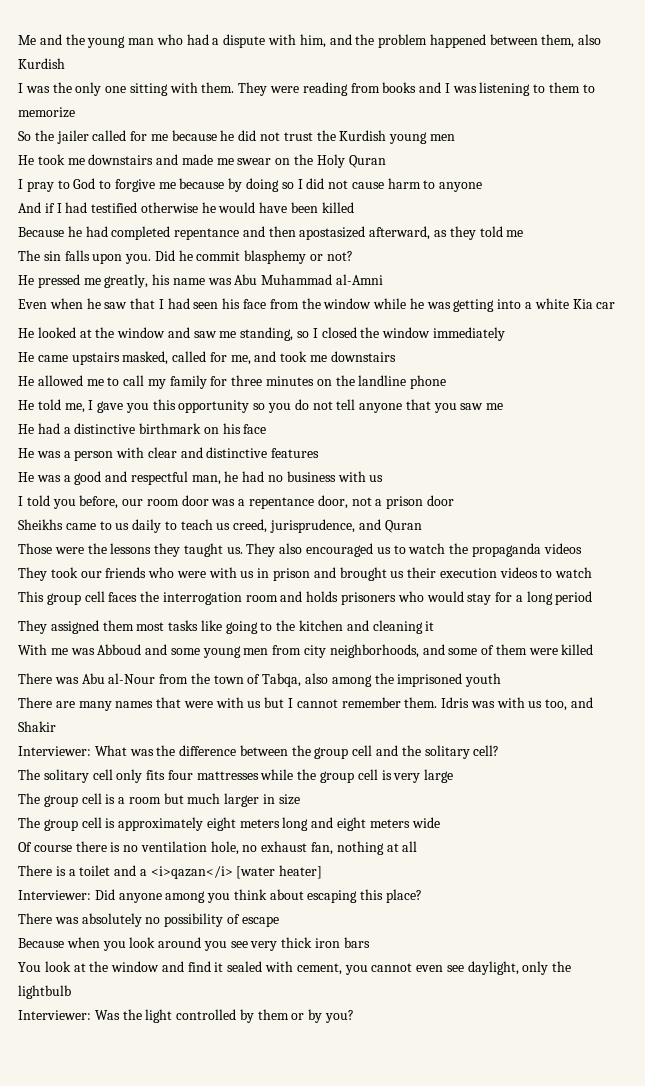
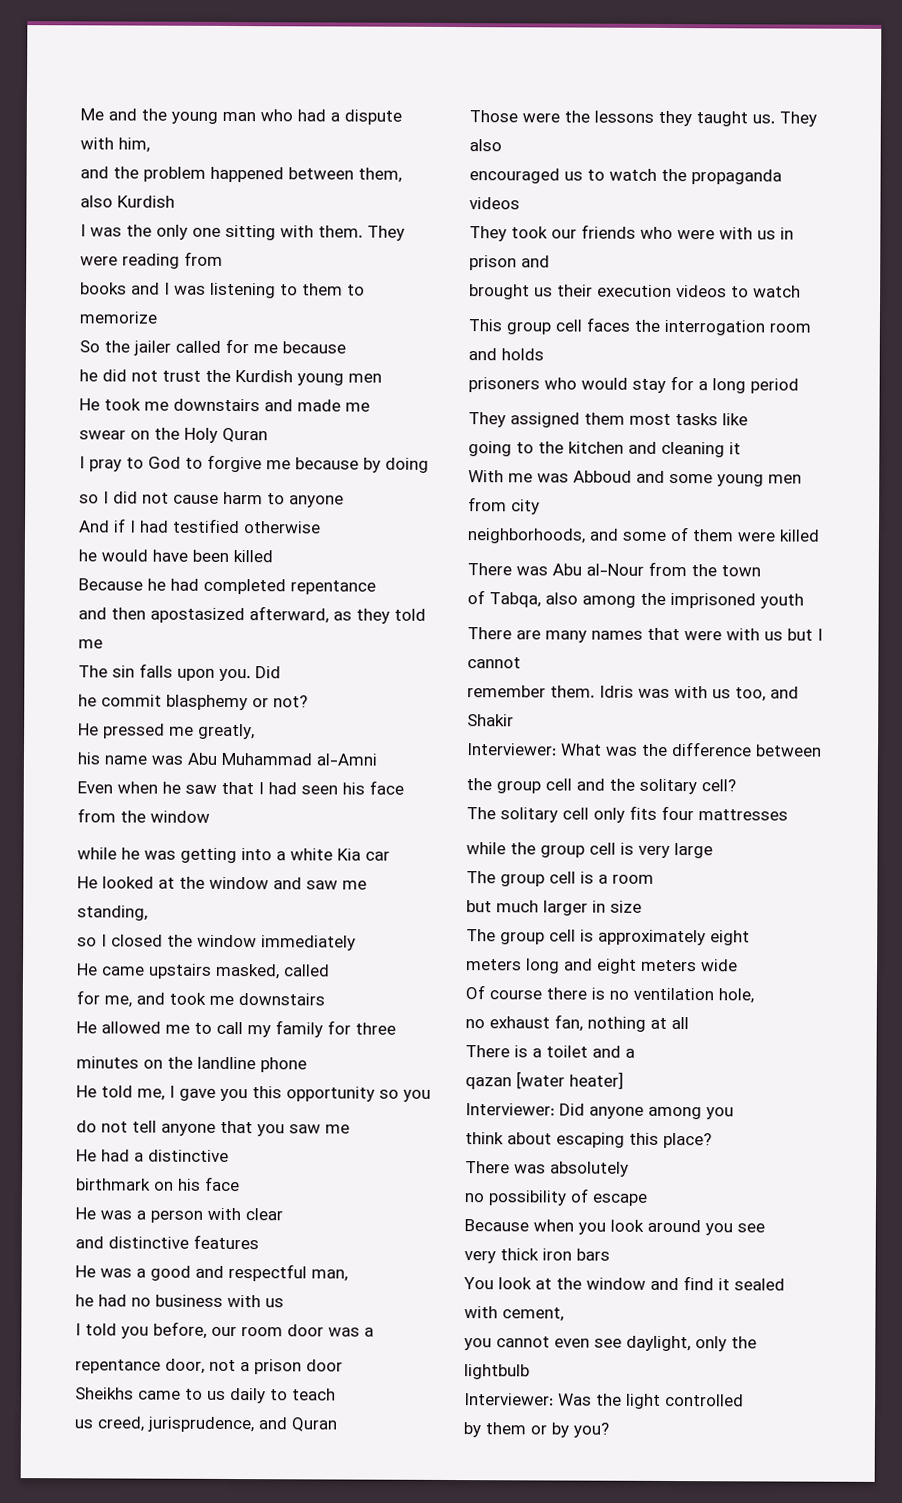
(326, 41) none -> (150, 145) //
(380, 88) none -> (223, 258) //
(217, 135) none -> (346, 347) //
(234, 161) none -> (370, 407) //
(280, 185) none -> (429, 465) //
(198, 207) none -> (321, 527) //
(240, 234) none -> (376, 587) //
(175, 255) none -> (281, 672) //
(149, 281) none -> (255, 731) //
(372, 303) none -> (210, 816) //
(294, 334) none -> (148, 913) //
(207, 356) none -> (330, 970) //
(263, 380) none -> (396, 1028) //
(292, 408) none -> (431, 1095) //
(136, 428) none -> (229, 1155) //
(177, 452) none -> (283, 1214) //
(221, 480) none -> (348, 1275) //
(246, 502) none -> (374, 1332) //
(213, 524) none -> (336, 1394) //
(303, 548) none -> (502, 145) //
(336, 572) none -> (550, 261) //
(339, 596) none -> (544, 354) //
(222, 625) none -> (748, 419) //
(327, 651) none -> (540, 507) //
(244, 679) none -> (761, 571) //
(338, 703) none -> (521, 663) //
(288, 750) none -> (822, 750) //
(259, 775) none -> (788, 815) //
(161, 800) none -> (654, 879) //
(236, 824) none -> (750, 938) //
(239, 848) none -> (754, 996) //
[150,866,233,879] <i>qazan</i> -> [465,1077,512,1090] // qazan
(231, 898) none -> (734, 1113) //
(142, 920) none -> (629, 1169) //
(248, 944) none -> (765, 1228) //
(342, 969) none -> (564, 1314) //
(237, 1014) none -> (744, 1400) //

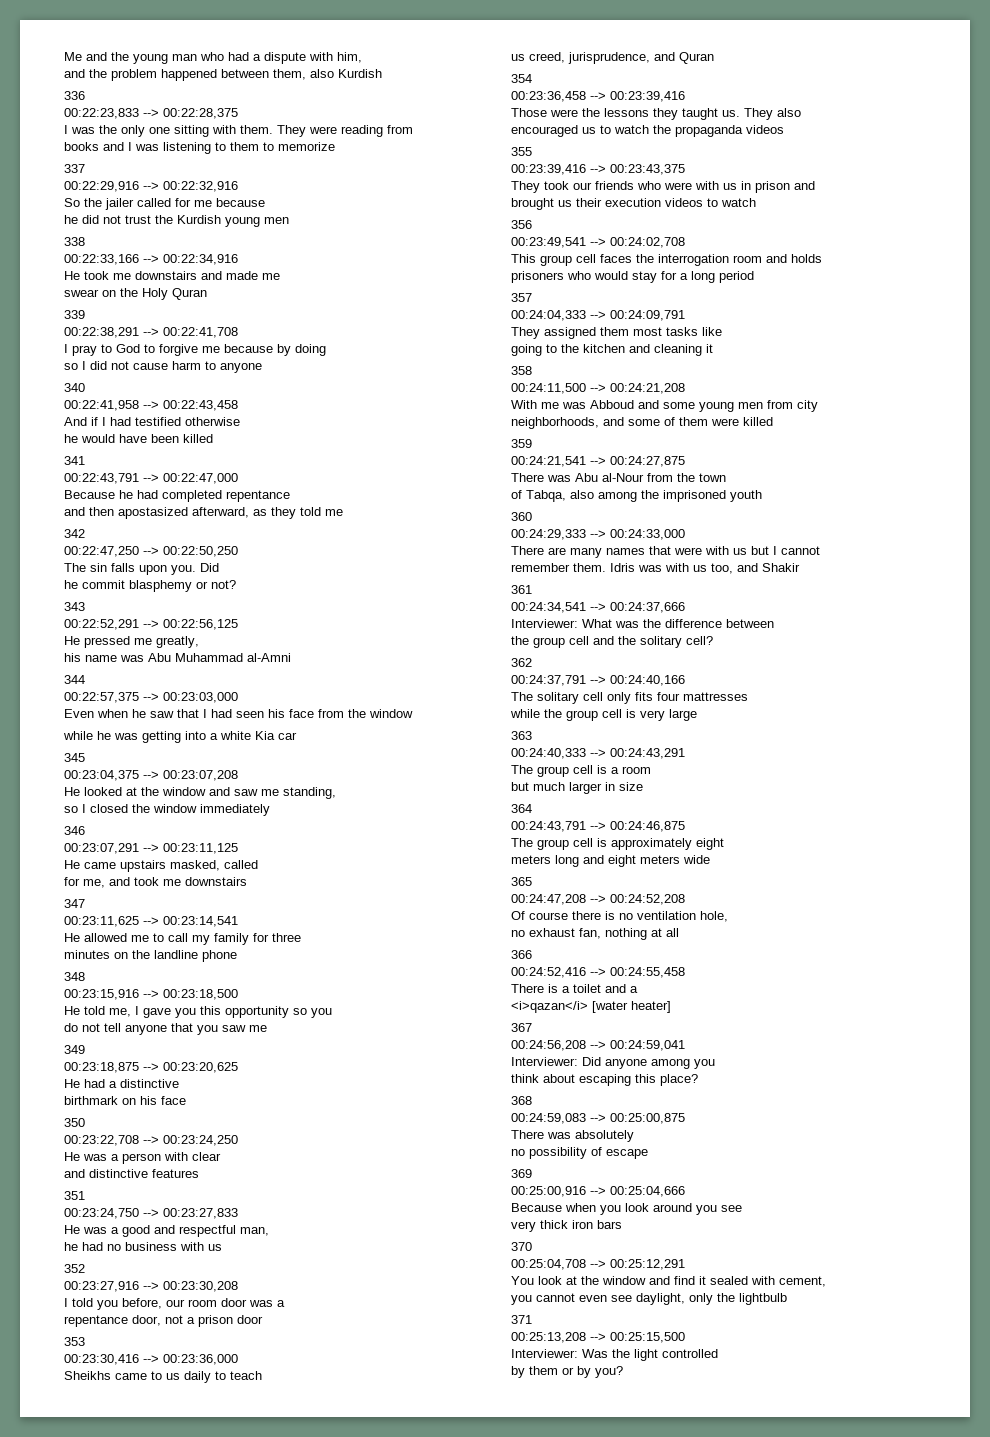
(175, 201) none -> [64,91,85,100] [64,108,238,119] // 336 // 00:22:23,833 --> 00:22:28,375
(157, 317) none -> [64,164,85,173] [64,181,238,192] // 337 // 00:22:29,916 --> 00:22:32,916
(382, 378) none -> [64,237,85,246] [64,254,238,265] // 338 // 00:22:33,166 --> 00:22:34,916
(268, 435) none -> [64,310,85,319] [64,327,238,338] // 339 // 00:22:38,291 --> 00:22:41,708
(344, 501) none -> [64,383,85,392] [64,400,238,411] // 340 // 00:22:41,958 --> 00:22:43,458
(273, 556) none -> [64,456,85,465] [64,473,238,484] // 341 // 00:22:43,791 --> 00:22:47,000
(103, 644) none -> [64,529,85,538] [64,546,238,557] // 342 // 00:22:47,250 --> 00:22:50,250
(308, 701) none -> [64,602,85,611] [64,619,238,630] // 343 // 00:22:52,291 --> 00:22:56,125
(377, 759) none -> [64,675,85,684] [64,692,238,703] // 344 // 00:22:57,375 --> 00:23:03,000
(390, 856) none -> [64,753,85,762] [64,770,238,781] // 345 // 00:23:04,375 --> 00:23:07,208
(356, 943) none -> [64,826,85,835] [64,843,238,854] // 346 // 00:23:07,291 --> 00:23:11,125
(325, 999) none -> [64,899,85,908] [64,916,238,927] // 347 // 00:23:11,625 --> 00:23:14,541
(307, 1065) none -> [64,972,85,981] [64,989,238,1000] // 348 // 00:23:15,916 --> 00:23:18,500
(350, 1129) none -> [64,1045,85,1054] [64,1062,238,1073] // 349 // 00:23:18,875 --> 00:23:20,625
(240, 1184) none -> [64,1118,85,1127] [64,1135,238,1146] // 350 // 00:23:22,708 --> 00:23:24,250
(259, 1242) none -> [64,1191,85,1200] [64,1208,238,1219] // 351 // 00:23:24,750 --> 00:23:27,833
(284, 1303) none -> [64,1264,85,1273] [64,1281,238,1292] // 352 // 00:23:27,916 --> 00:23:30,208
(343, 1365) none -> [64,1337,85,1346] [64,1354,238,1365] // 353 // 00:23:30,416 --> 00:23:36,000
(337, 1424) none -> [511,74,532,83] [511,91,685,102] // 354 // 00:23:36,458 --> 00:23:39,416
(520, 203) none -> [511,147,532,156] [511,164,685,175] // 355 // 00:23:39,416 --> 00:23:43,375
(801, 291) none -> [511,220,532,229] [511,237,685,248] // 356 // 00:23:49,541 --> 00:24:02,708
(799, 386) none -> [511,293,532,302] [511,310,685,321] // 357 // 00:24:04,333 --> 00:24:09,791
(741, 448) none -> [511,366,532,375] [511,383,685,394] // 358 // 00:24:11,500 --> 00:24:21,208
(820, 535) none -> [511,439,532,448] [511,456,685,467] // 359 // 00:24:21,541 --> 00:24:27,875
(804, 601) none -> [511,512,532,521] [511,529,685,540] // 360 // 00:24:29,333 --> 00:24:33,000
(514, 720) none -> [511,585,532,594] [511,602,685,613] // 361 // 00:24:34,541 --> 00:24:37,666
(736, 785) none -> [511,658,532,667] [511,675,685,686] // 362 // 00:24:37,791 --> 00:24:40,166
(713, 851) none -> [511,731,532,740] [511,748,685,759] // 363 // 00:24:40,333 --> 00:24:43,291
(642, 906) none -> [511,804,532,813] [511,821,685,832] // 364 // 00:24:43,791 --> 00:24:46,875
(738, 965) none -> [511,877,532,886] [511,894,685,905] // 365 // 00:24:47,208 --> 00:24:52,208
(689, 1023) none -> [511,950,532,959] [511,967,685,978] // 366 // 00:24:52,416 --> 00:24:55,458
[465,1077,512,1090] qazan -> [511,1001,588,1013] <i>qazan</i>
(624, 1080) none -> [511,1023,532,1032] [511,1040,685,1051] // 367 // 00:24:56,208 --> 00:24:59,041
(712, 1140) none -> [511,1096,532,1105] [511,1113,685,1124] // 368 // 00:24:59,083 --> 00:25:00,875
(647, 1199) none -> [511,1169,532,1178] [511,1186,685,1197] // 369 // 00:25:00,916 --> 00:25:04,666
(610, 1254) none -> [511,1242,532,1251] [511,1259,685,1270] // 370 // 00:25:04,708 --> 00:25:12,291
(530, 1372) none -> [511,1315,532,1324] [511,1332,685,1343] // 371 // 00:25:13,208 --> 00:25:15,500

